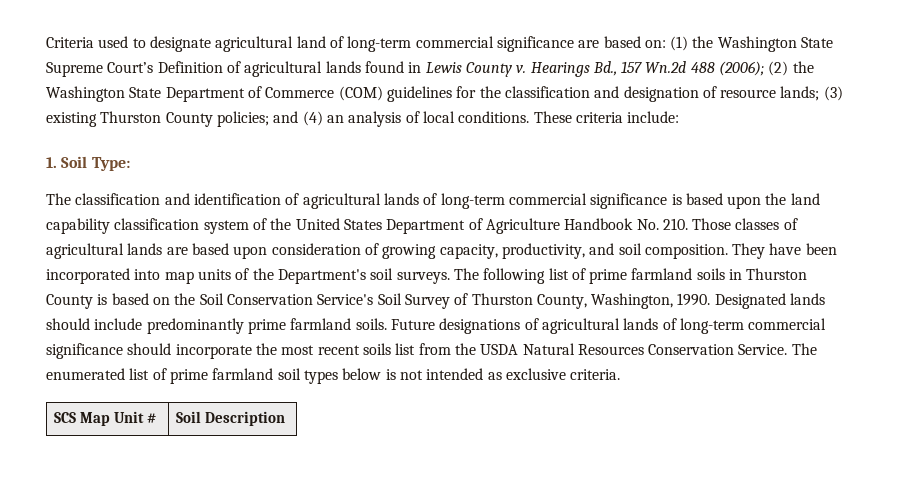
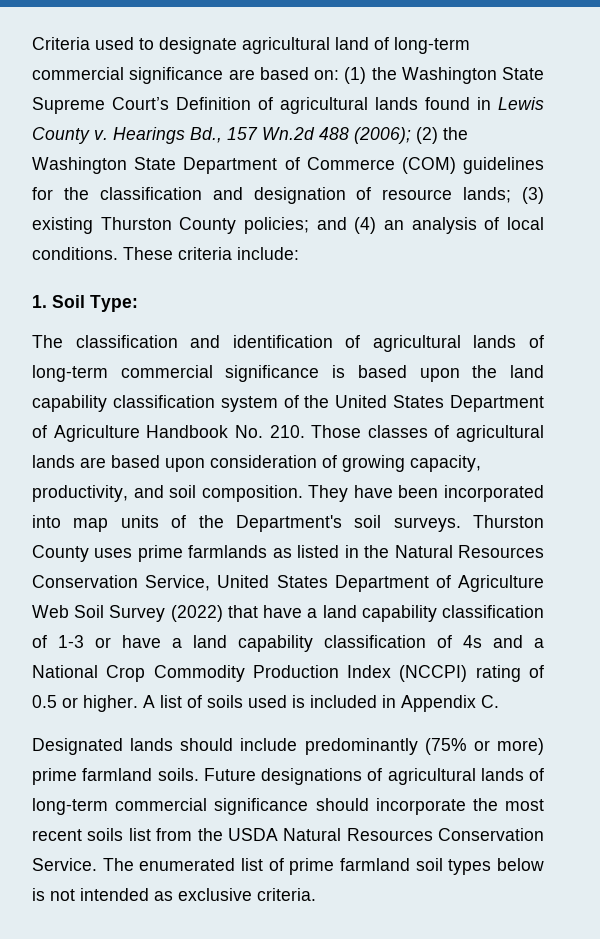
[453,268,808,284] [46,293,711,309] The following list of prime farmland soils in Thurston County is based on the Soil Conservation Service's Soil Survey of Thurston County, Washington, 1990. -> [473,515,544,528] [32,545,545,562] [32,575,544,592] [32,605,544,622] [32,635,544,652] [32,665,544,682] [32,695,499,712] Thurston County uses prime farmlands as listed in the Natural Resources Conservation Service, United States Department of Agriculture Web Soil Survey (2022) that have a land capability classification of 1-3 or have a land capability classification of 4s and a National Crop Commodity Production Index (NCCPI) rating of 0.5 or higher. A list of soils used is included in Appendix C. //
(244, 326) none -> [424,738,545,755] (75% or more)
[54,411,157,426] [176,411,286,426] // SCS Map Unit # | Soil Description -> (316, 894) none

